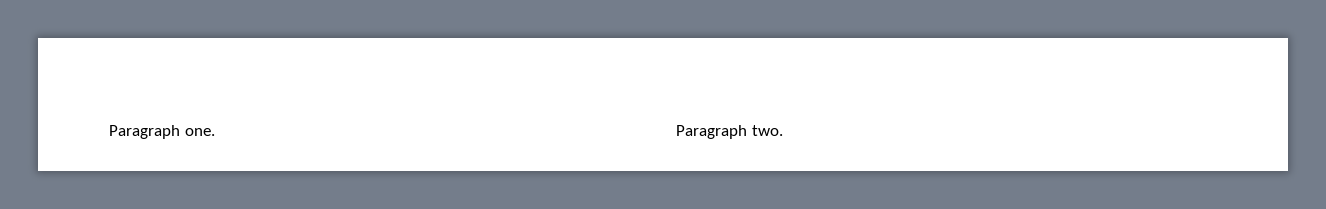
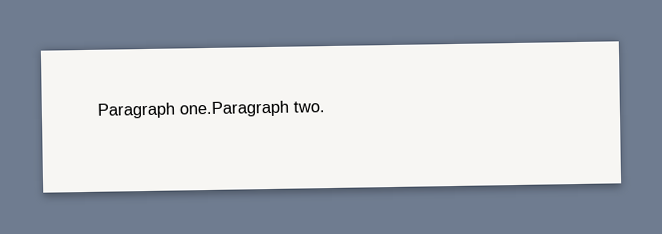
[109,125,215,139] [676,125,747,139] Paragraph one. // Paragraph -> [97,100,289,119] Paragraph one.Paragraph

